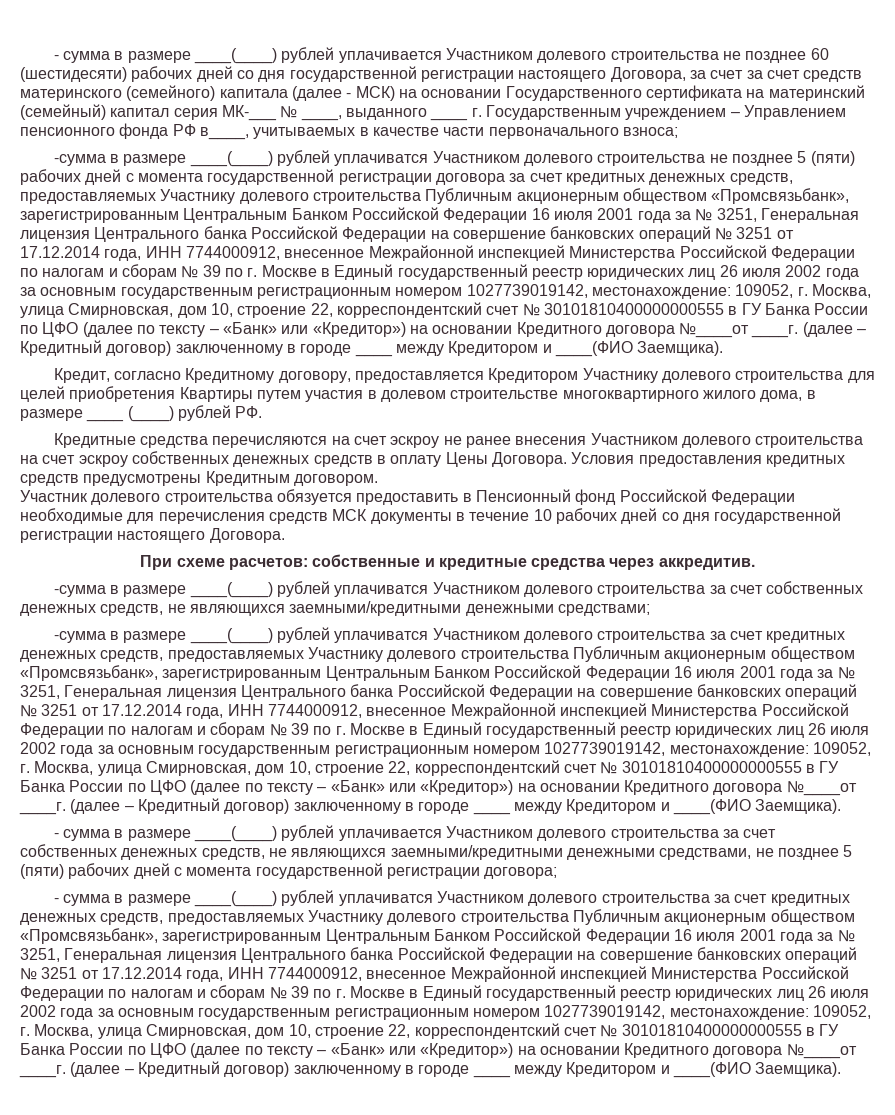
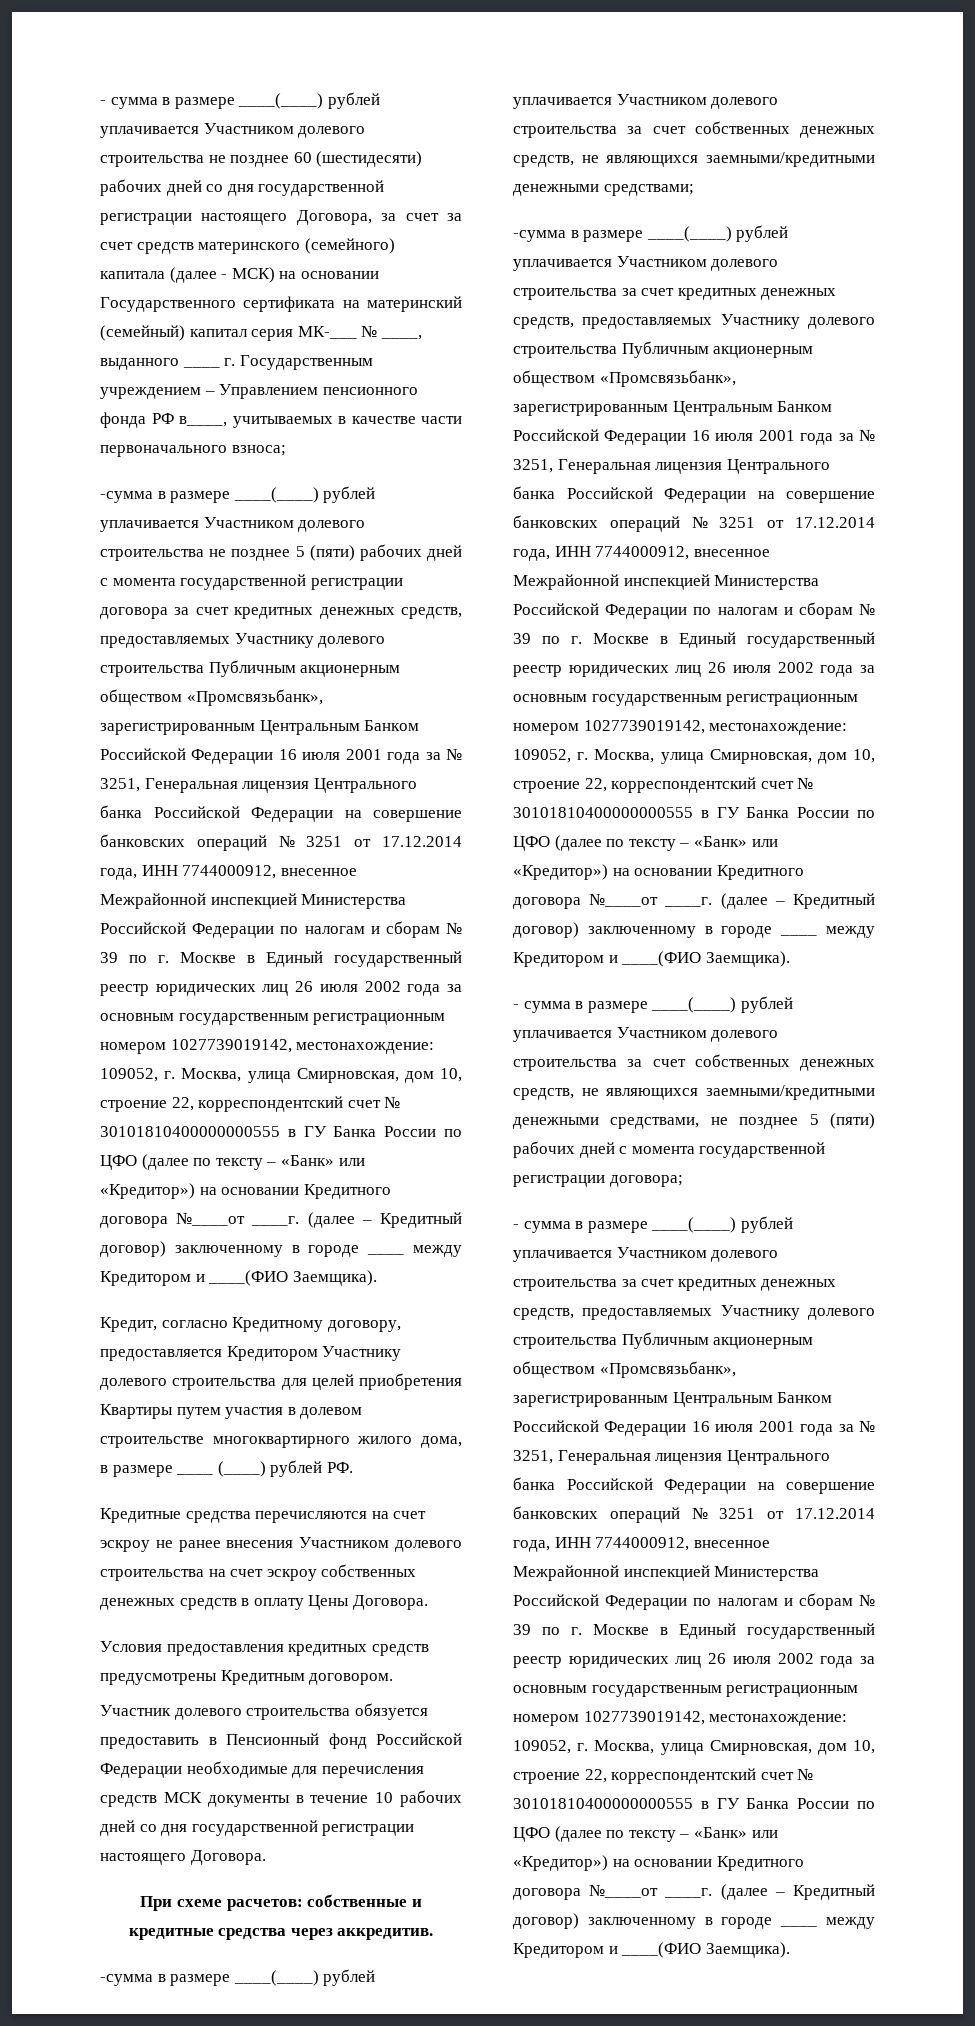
[334,154,429,166] уплачиватся -> [100,520,199,532] уплачивается
(567, 459) none -> (428, 1602) //
[334,585,429,597] уплачиватся -> [513,97,612,109] уплачивается
[334,631,429,643] уплачиватся -> [513,259,612,271] уплачивается
[338,894,433,906] уплачиватся -> [513,1250,612,1262] уплачивается

